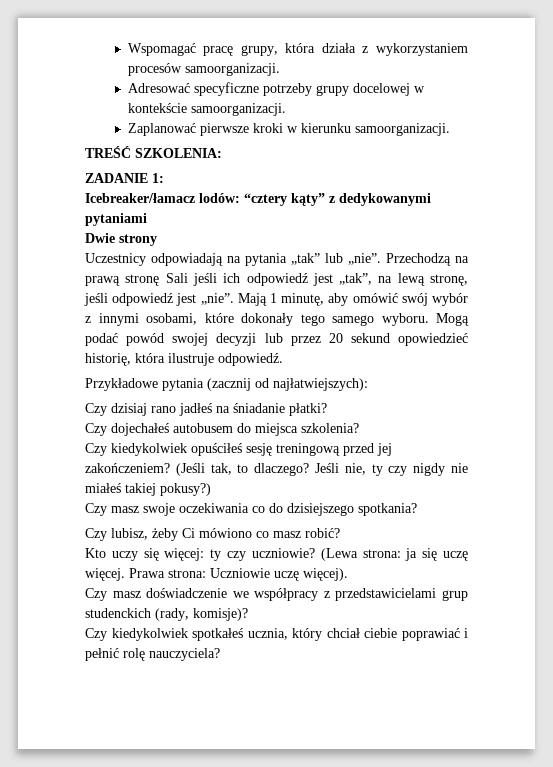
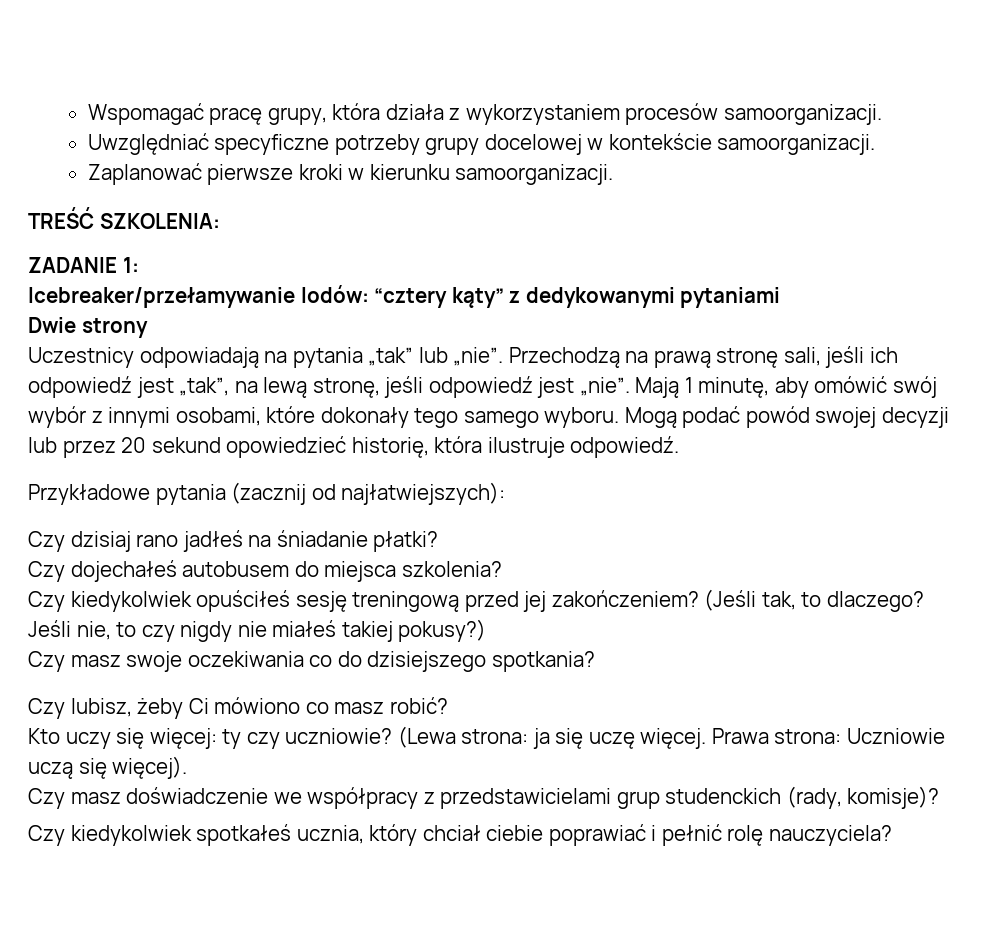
[127,83,190,93] Adresować -> [87,133,209,155] Uwzględniać
[85,193,195,203] Icebreaker/łamacz -> [28,287,295,308] Icebreaker/przełamywanie
[165,273,188,283] Sali -> [783,347,821,366] sali,
[371,464,383,476] ty -> [116,622,137,637] to
[274,571,299,581] uczę -> [28,758,107,779] uczą się

